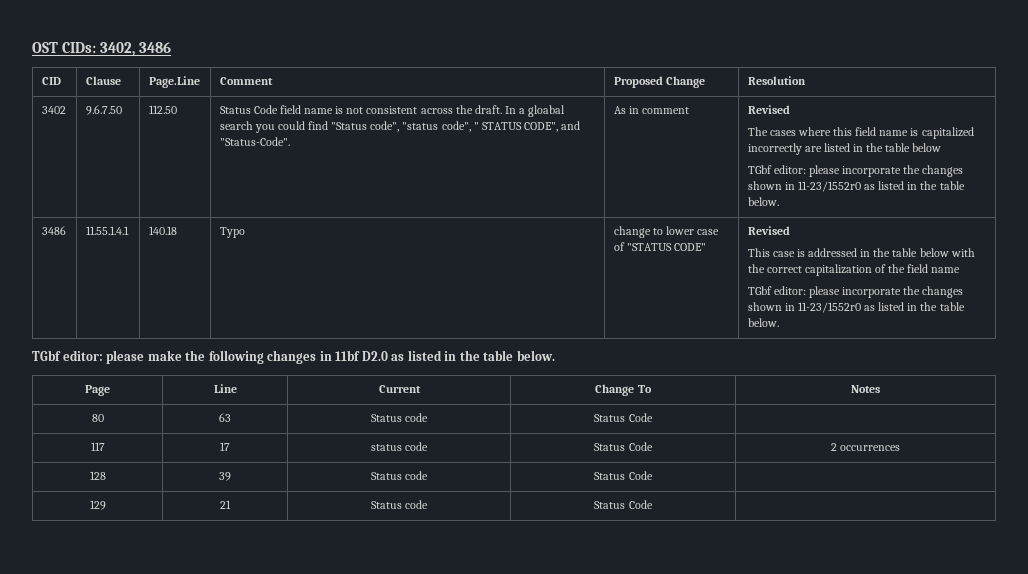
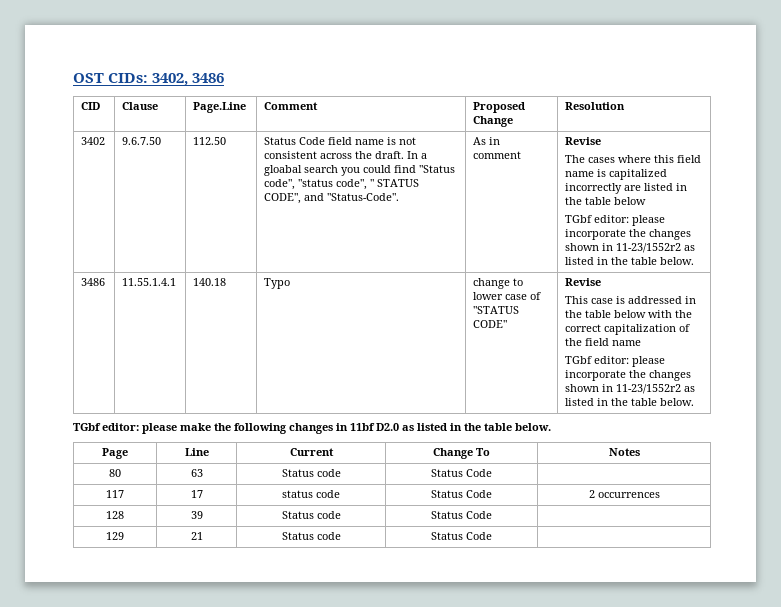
[747,105,790,114] Revised -> [565,137,602,145] Revise
[798,181,862,192] 11-23/1552r0 -> [616,243,682,253] 11-23/1552r2
[747,226,790,235] Revised -> [565,278,602,286] Revise
[798,302,862,313] 11-23/1552r0 -> [616,384,682,394] 11-23/1552r2

